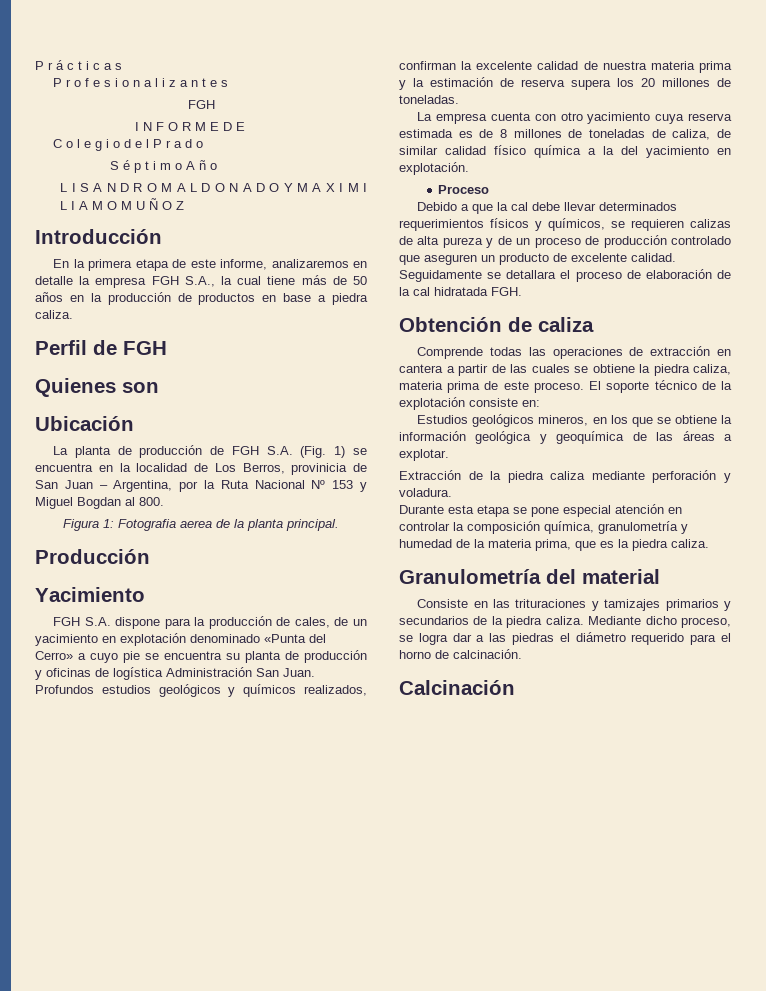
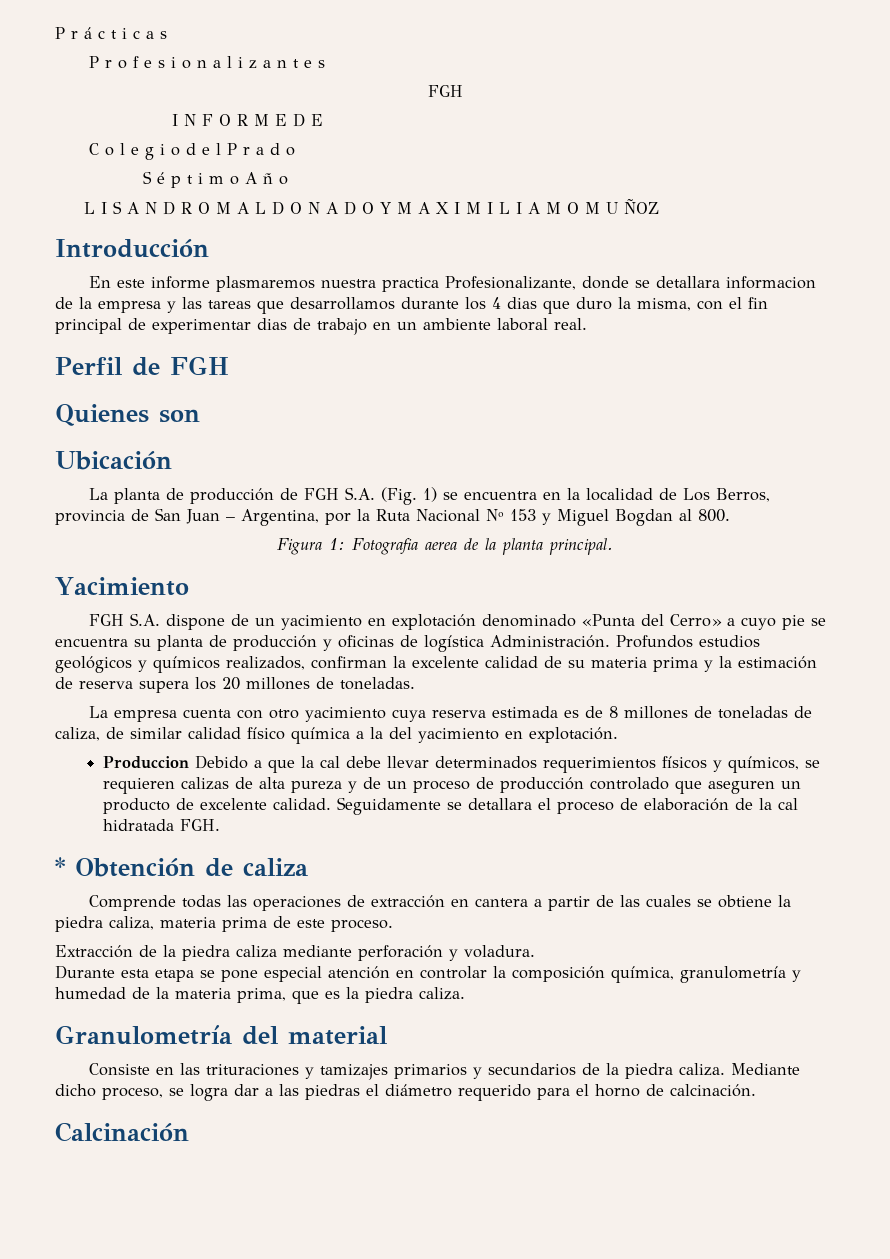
[149,198,185,210] Ñ O Z -> [624,199,660,214] ÑOZ
[73,259,367,271] [35,275,367,288] [35,292,368,305] [35,310,73,319] la primera etapa de este informe, analizaremos en detalle la empresa FGH S.A., la cual tiene más de 50 años en la producción de productos en base a piedra caliza. -> [116,276,816,292] [55,297,768,314] [55,318,587,335] este informe plasmaremos nuestra practica Profesionalizante, donde se detallara informacion de la empresa y las tareas que desarrollamos durante los 4 dias que duro la misma, con el fin principal de experimentar dias de trabajo en un ambiente laboral real.
[291,463,348,475] provinicia -> [55,510,125,525] provincia
[35,549,150,564] // Producción -> (613, 546) none
[164,616,330,629] para la producción de cales, -> (225, 622) none
[166,667,315,677] Administración San Juan. -> [490,635,610,648] Administración.
[602,61,647,70] nuestra -> [568,660,585,668] su
[438,185,490,194] Proceso // -> [102,756,189,769] Produccion
(522, 291) none -> [55,857,65,876] *
[589,380,732,393] [399,397,540,410] [417,414,732,427] [399,431,732,444] [399,449,449,461] El soporte técnico de la explotación consiste en: // Estudios geológicos mineros, en los que se obtiene la información geológica y geoquímica de las áreas a explotar. -> (393, 925) none

